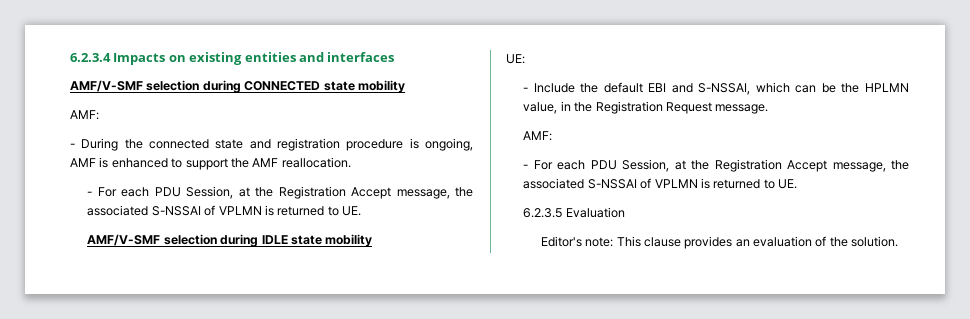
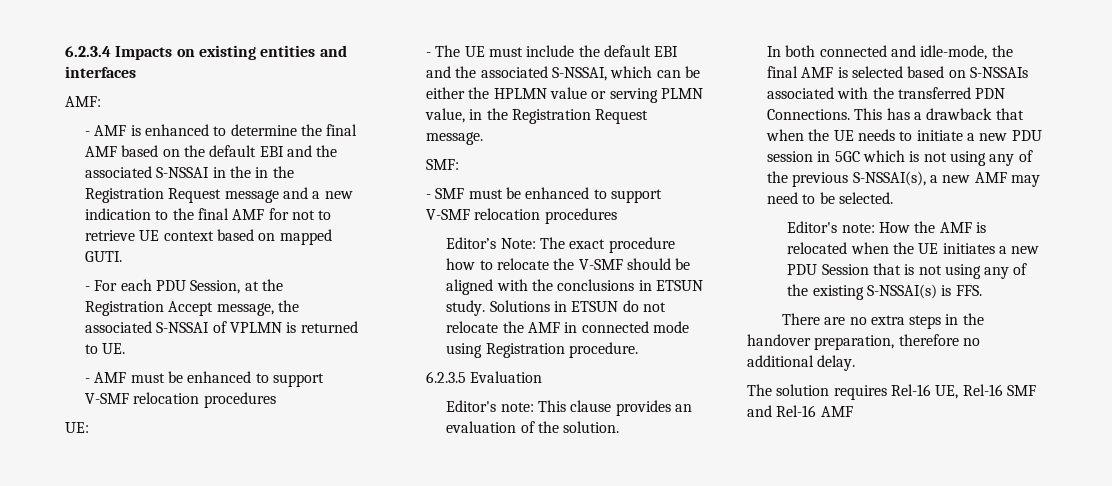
[70,80,405,93] [70,110,99,120] [70,138,473,151] [70,157,351,170] AMF/V-SMF selection during CONNECTED state mobility // AMF: // - During the connected state and registration procedure is ongoing, AMF is enhanced to support the AMF reallocation. -> [65,96,101,107] [85,124,358,136] [85,145,338,157] [85,166,294,178] [85,187,353,203] [85,208,332,220] [85,229,332,245] [85,251,123,262] AMF: // - AMF is enhanced to determine the final AMF based on the default EBI and the associated S-NSSAI in the in the Registration Request message and a new indication to the final AMF for not to retrieve UE context based on mapped GUTI.
[87,234,373,247] [506,54,525,64] [523,82,693,93] AMF/V-SMF selection during IDLE state mobility // UE: // - Include the default EBI and -> [85,371,325,387] [85,392,276,408] [65,422,89,433] [426,45,679,57] [426,66,548,78] - AMF must be enhanced to support V-SMF relocation procedures // UE: // - The UE must include the default EBI and the associated
(836, 88) none -> [426,87,466,99] either
(910, 87) none -> [550,87,704,103] value or serving PLMN
[523,131,553,141] [523,159,909,172] [523,178,797,189] AMF: // - For each PDU Session, at the Registration Accept message, the associated S-NSSAI of VPLMN is returned to UE. -> [426,159,460,170] [426,187,663,203] [426,208,617,224] [446,237,675,253] [446,258,691,270] [446,279,703,295] [446,300,666,316] [446,321,689,333] [446,342,638,358] SMF: // - SMF must be enhanced to support V-SMF relocation procedures // Editor’s Note: The exact procedure how to relocate the V-SMF should be aligned with the conclusions in ETSUN study. Solutions in ETSUN do not relocate the AMF in connected mode using Registration procedure.
(899, 241) none -> [767,45,1013,60] [767,66,1029,78] [767,87,1006,99] [767,108,1024,120] [766,129,1042,141] [767,150,1033,166] [767,171,1041,187] [767,192,894,204] [787,221,986,233] [787,242,1040,254] [787,263,1028,279] [787,284,982,300] [781,313,984,329] [747,334,980,350] [747,355,856,371] [747,384,1036,400] [747,405,853,417] // In both connected and idle-mode, the final AMF is selected based on S-NSSAIs associated with the transferred PDN Connections. This has a drawback that when the UE needs to initiate a new PDU session in 5GC which is not using any of the previous S-NSSAI(s), a new AMF may need to be selected. // Editor's note: How the AMF is relocated when the UE initiates a new PDU Session that is not using any of the existing S-NSSAI(s) is FFS. // There are no extra steps in the handover preparation, therefore no additional delay. // The solution requires Rel-16 UE, Rel-16 SMF and Rel-16 AMF

